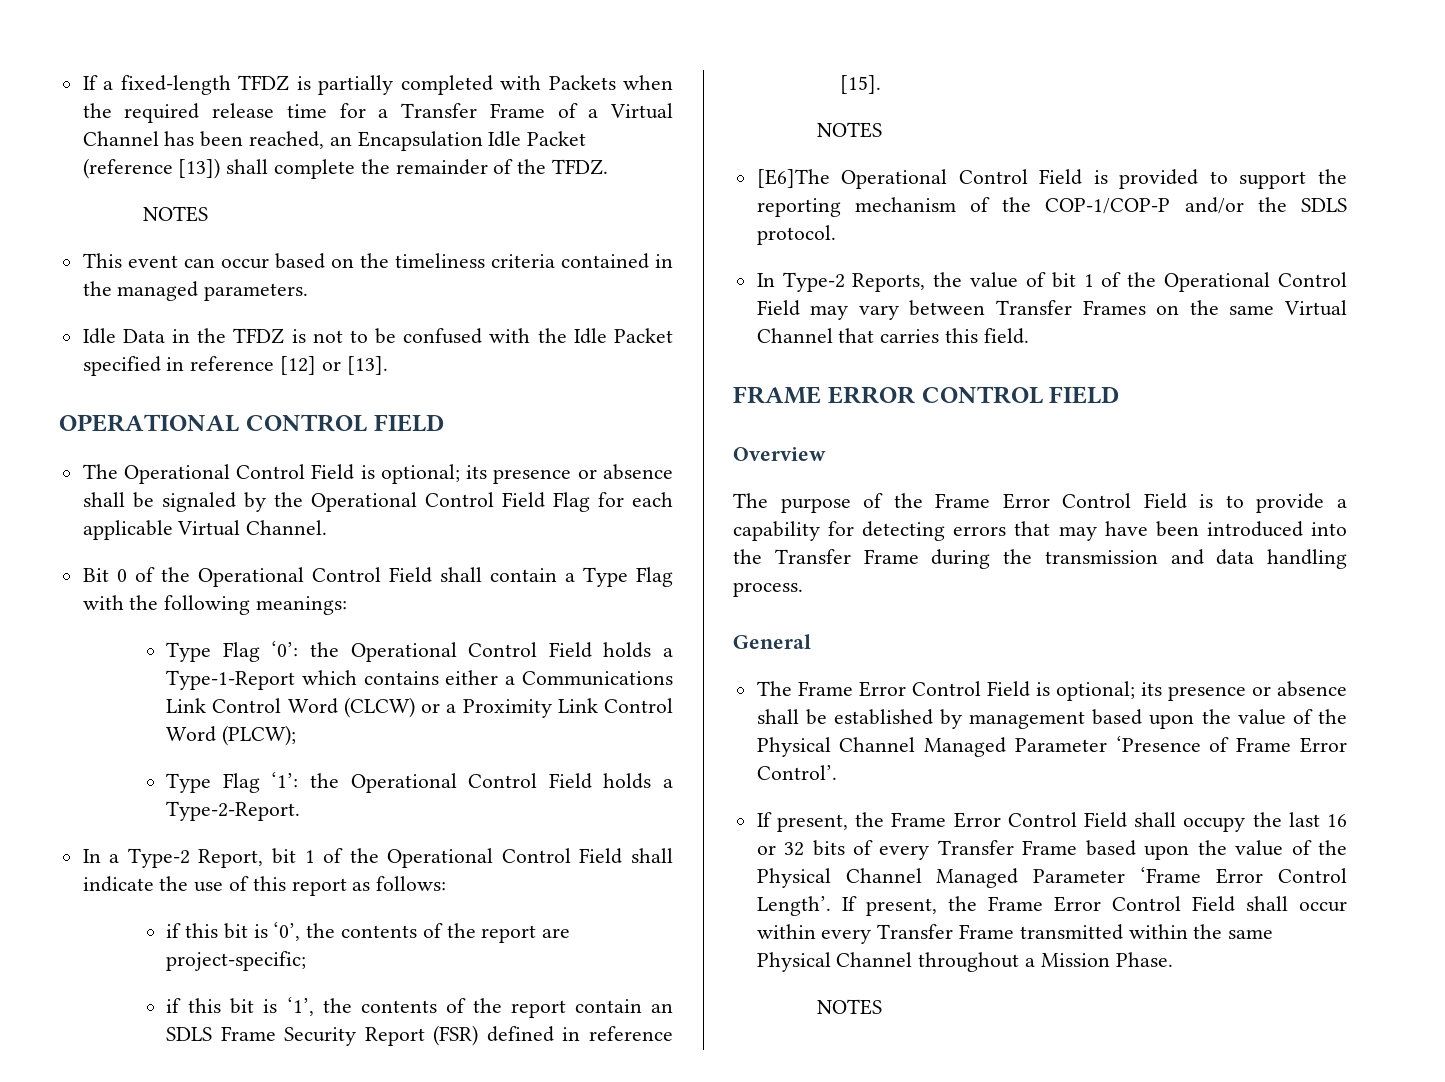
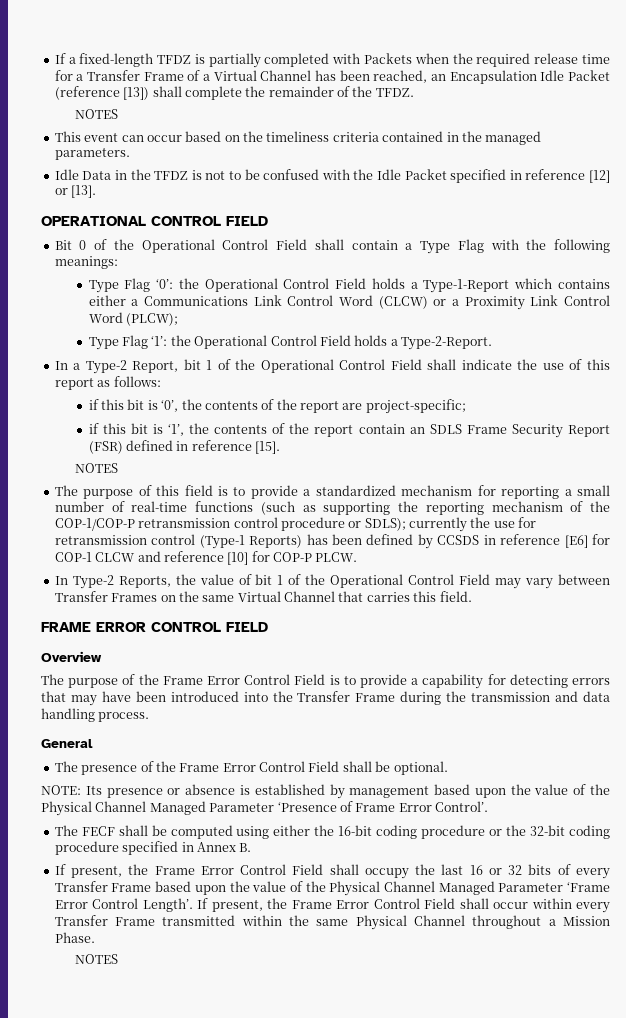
[82,464,673,484] [82,492,673,512] [82,520,328,540] // The Operational Control Field is optional; its presence or absence shall be signaled by the Operational Control Field Flag for each applicable Virtual Channel. -> (268, 221) none
[756,169,1307,189] [E6]The Operational Control Field is provided to support -> [54,485,610,499] [54,501,391,515] The purpose of this field is to provide a standardized mechanism for reporting a small number of real-time functions (such as supporting
[1184,197,1347,214] [756,225,836,245] and/or the SDLS protocol. -> [138,517,537,532] [54,534,610,549] [54,551,358,565] retransmission control procedure or SDLS); currently the use for retransmission control (Type-1 Reports) has been defined by CCSDS in reference [E6] for COP-1 CLCW and reference [10] for COP-P PLCW.
[797,681,1347,701] [756,709,827,725] Frame Error Control Field is optional; its presence or absence shall be -> [81,761,448,775] [41,784,250,798] presence of the Frame Error Control Field shall be optional. // NOTE: Its presence or absence is
(837, 772) none -> [54,825,610,839] [54,841,252,855] // The FECF shall be computed using either the 16-bit coding procedure or the 32-bit coding procedure specified in Annex B.

